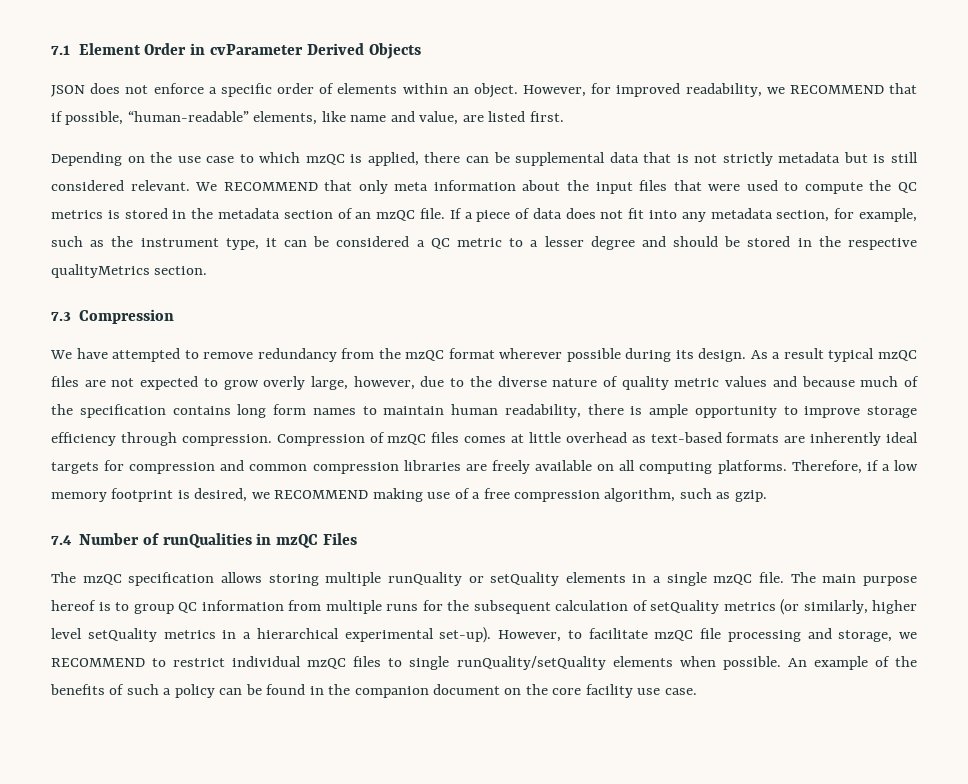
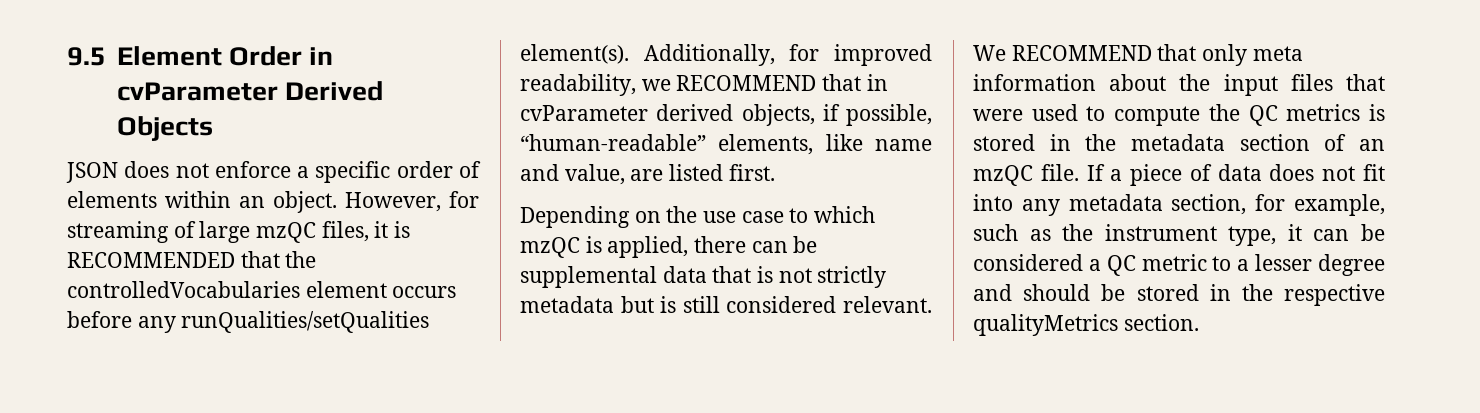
[51,45,70,55] 7.1 -> [67,47,106,66] 9.5
(612, 88) none -> [67,221,411,243] [67,251,317,268] [67,281,457,298] [67,311,430,333] [520,44,820,66] streaming of large mzQC files, it is RECOMMENDED that the controlledVocabularies element occurs before any runQualities/setQualities element(s). Additionally, for
(917, 88) none -> [866,74,888,91] [520,104,815,126] in cvParameter derived objects,
[51,309,175,324] [50,348,917,362] [51,376,919,390] [51,404,917,418] [51,432,918,446] [51,460,919,474] [51,488,767,502] [51,533,357,548] [51,572,917,586] [51,599,917,615] [51,627,917,643] [51,656,918,670] [50,684,697,698] // 7.3 Compression // We have attempted to remove redundancy from the mzQC format wherever possible during its design. As a result typical mzQC files are not expected to grow overly large, however, due to the diverse nature of quality metric values and because much of the specification contains long form names to maintain human readability, there is ample opportunity to improve storage efficiency through compression. Compression of mzQC files comes at little overhead as text-based formats are inherently ideal targets for compression and common compression libraries are freely available on all computing platforms. Therefore, if a low memory footprint is desired, we RECOMMEND making use of a free compression algorithm, such as gzip. // 7.4 Number of runQualities in mzQC Files // The mzQC specification allows storing multiple runQuality or setQuality elements in a single mzQC file. The main purpose hereof is to group QC information from multiple runs for the subsequent calculation of setQuality metrics (or similarly, higher level setQuality metrics in a hierarchical experimental set-up). However, to facilitate mzQC file processing and storage, we RECOMMEND to restrict individual mzQC files to single runQuality/setQuality elements when possible. An example of the benefits of such a policy can be found in the companion document on the core facility use case. -> (1199, 322) none

